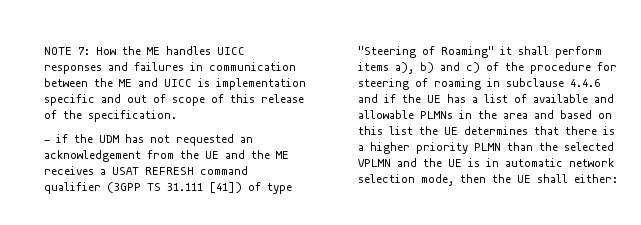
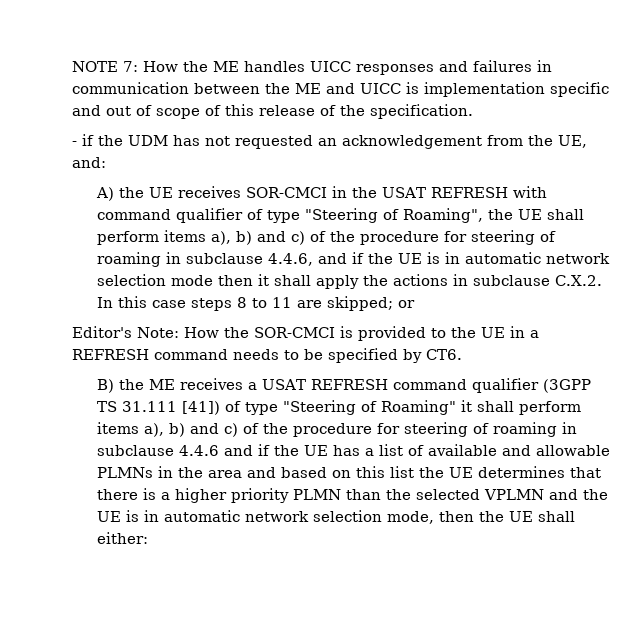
[205,150,246,159] UE and -> [557,135,587,148] [71,157,106,168] [96,186,548,201] [97,208,585,223] [97,230,557,245] [97,252,611,267] [97,274,603,289] [97,296,416,311] [71,326,539,341] [71,348,462,363] [97,379,115,393] UE, and: // A) the UE receives SOR-CMCI in the USAT REFRESH with command qualifier of type "Steering of Roaming", the UE shall perform items a), b) and c) of the procedure for steering of roaming in subclause 4.4.6, and if the UE is in automatic network selection mode then it shall apply the actions in subclause C.X.2. In this case steps 8 to 11 are skipped; or // Editor's Note: How the SOR-CMCI is provided to the UE in a REFRESH command needs to be specified by CT6. // B)

